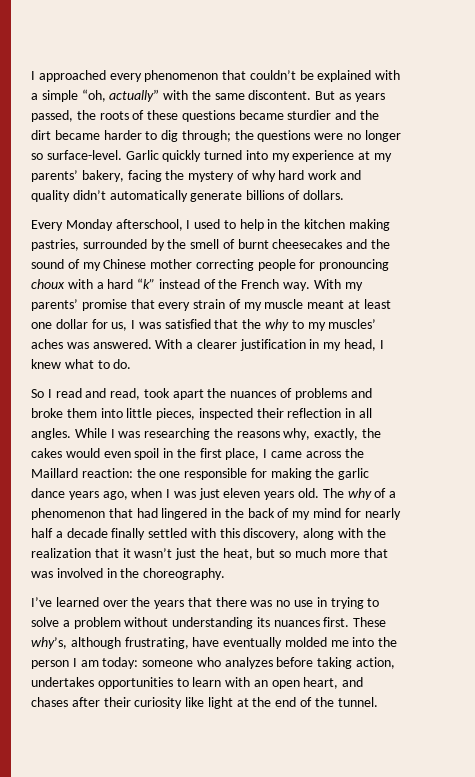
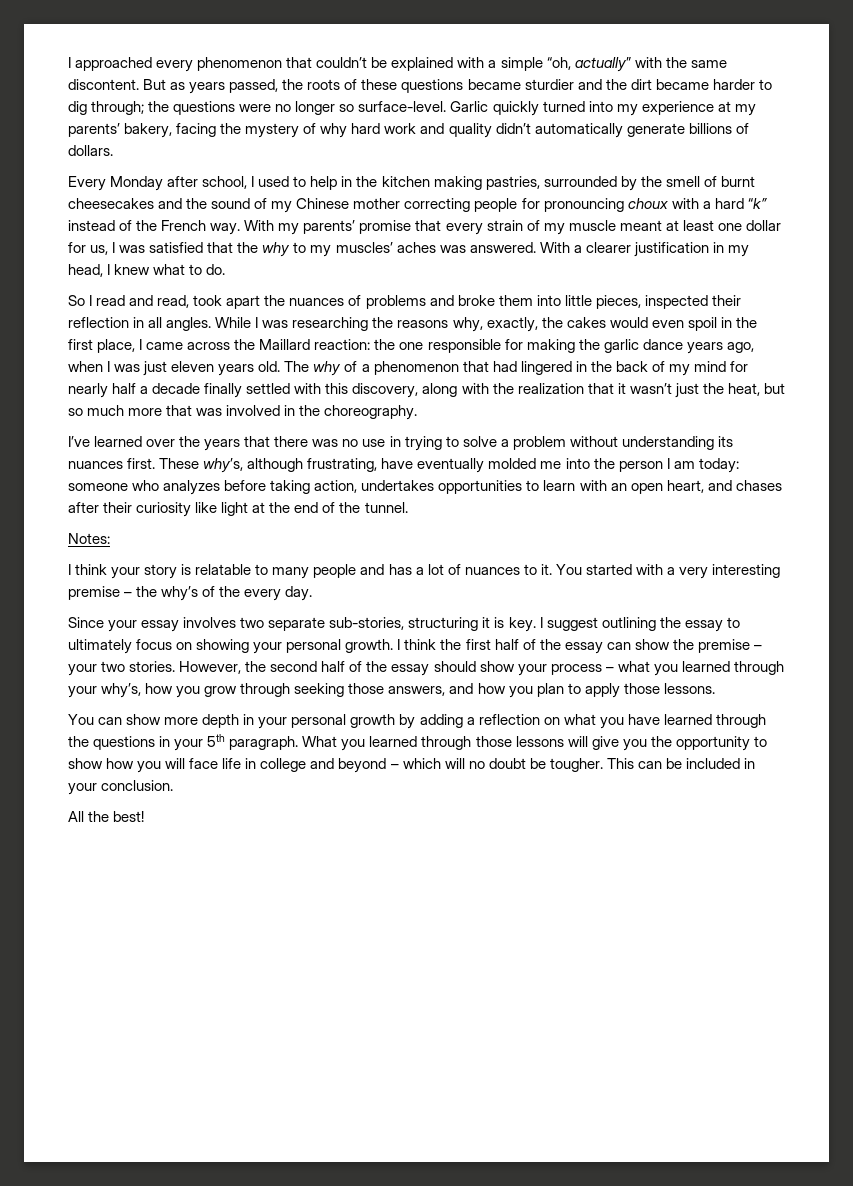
[115,219,183,231] afterschool, -> [167,176,248,189] after school,
(378, 702) none -> [68,533,110,544] [68,564,781,579] [68,586,313,601] [68,617,740,632] [68,639,762,654] [68,661,784,676] [68,683,715,698] [68,714,766,729] [68,734,767,751] [68,758,756,773] [68,780,174,795] [68,811,145,822] // Notes: // I think your story is relatable to many people and has a lot of nuances to it. You started with a very interesting premise – the why’s of the every day. // Since your essay involves two separate sub-stories, structuring it is key. I suggest outlining the essay to ultimately focus on showing your personal growth. I think the first half of the essay can show the premise – your two stories. However, the second half of the essay should show your process – what you learned through your why’s, how you grow through seeking those answers, and how you plan to apply those lessons. // You can show more depth in your personal growth by adding a reflection on what you have learned through the questions in your 5th paragraph. What you learned through those lessons will give you the opportunity to show how you will face life in college and beyond – which will no doubt be tougher. This can be included in your conclusion. // All the best!

